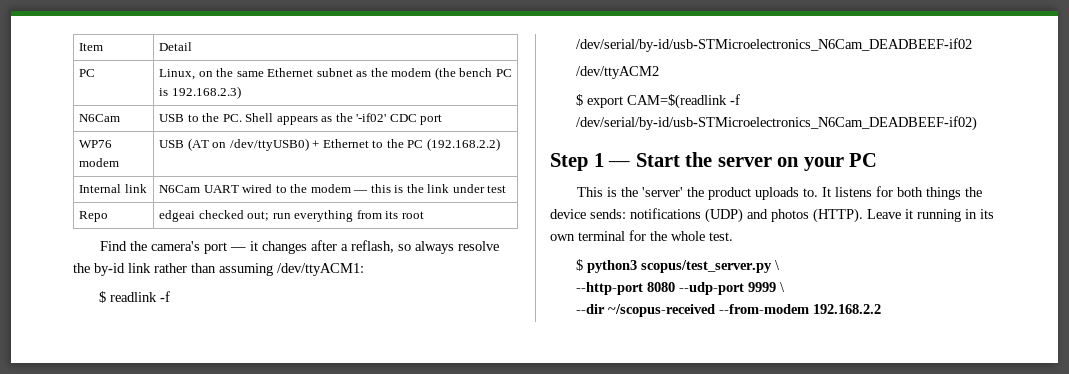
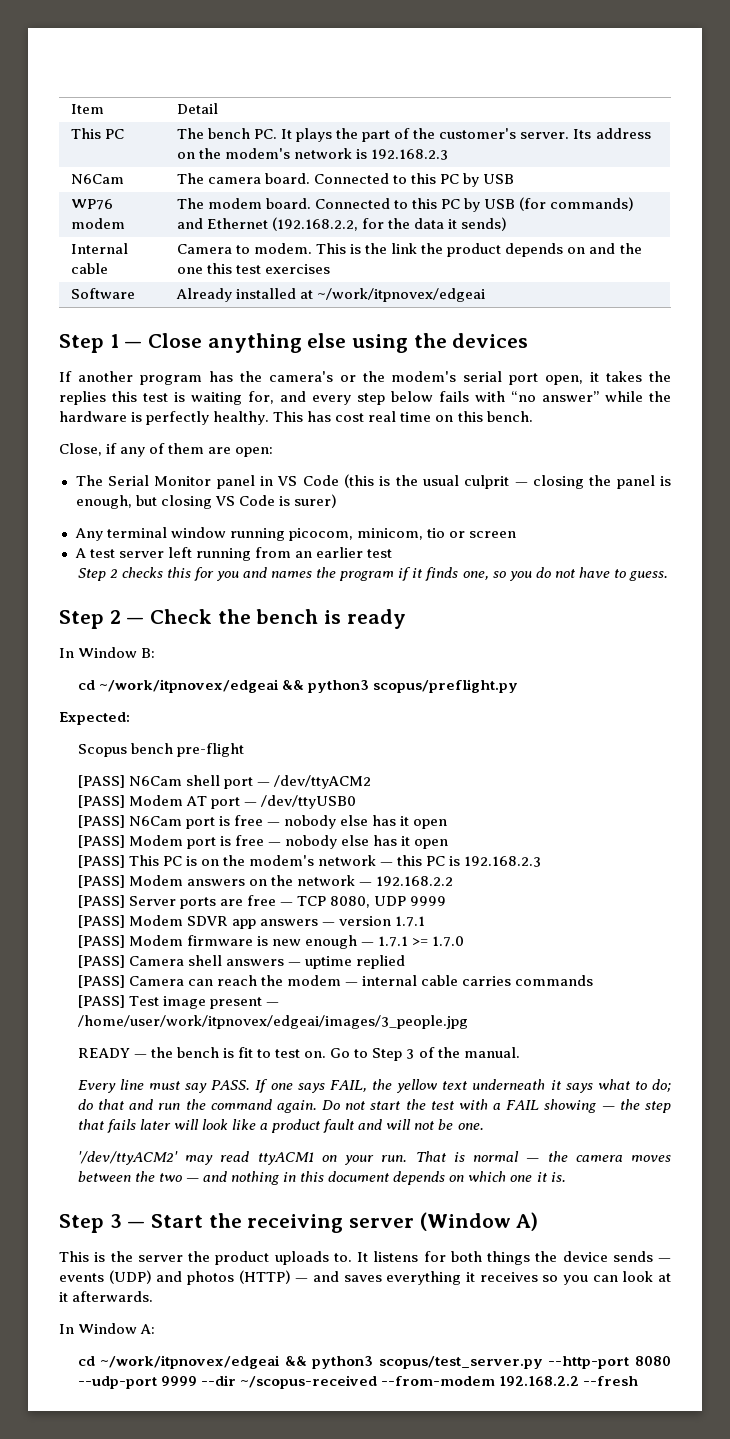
(193, 46) none -> [70,128,101,139] This
[159,67,512,80] [159,86,241,99] [79,114,121,122] [159,113,443,125] [79,140,113,148] [79,158,120,167] [159,138,500,151] [79,184,147,193] [159,184,507,193] [79,211,109,222] [159,210,424,222] [100,240,500,254] [73,263,364,276] [98,291,170,303] [575,38,972,52] [575,66,659,79] [575,94,740,109] [575,116,977,131] [550,152,878,171] [577,187,684,197] Linux, on the same Ethernet subnet as the modem (the bench PC is 192.168.2.3) // N6Cam | USB to the PC. Shell appears as the '-if02' CDC port // WP76 modem | USB (AT on /dev/ttyUSB0) + Ethernet to the PC (192.168.2.2) // Internal link | N6Cam UART wired to the modem — this is the link under test // Repo | edgeai checked out; run everything from its root // Find the camera's port — it changes after a reflash, so always resolve the by-id link rather than assuming /dev/ttyACM1: // $ readlink -f /dev/serial/by-id/usb-STMicroelectronics_N6Cam_DEADBEEF-if02 // /dev/ttyACM2 // $ export CAM=$(readlink -f /dev/serial/by-id/usb-STMicroelectronics_N6Cam_DEADBEEF-if02) // Step 1 — Start the server on your PC // This is the 'server' -> [176,128,651,142] [176,148,449,160] [70,174,124,184] [176,173,515,187] [70,199,113,210] [70,218,125,229] [176,197,635,212] [176,217,508,231] [70,243,128,254] [70,263,108,274] [176,243,642,257] [176,263,331,274] [70,288,135,299] [175,288,486,302] [59,333,529,353] [59,371,672,385] [59,391,671,405] [59,411,533,425] [59,443,274,457] [75,474,671,489] [75,494,337,509] [74,527,516,541] [74,547,392,561] [77,567,668,581] [59,609,406,629] [59,647,156,658] [77,679,519,693] [59,712,130,725] [77,743,244,757] [77,775,372,789] [77,795,357,809] [77,815,448,829] [77,835,449,849] [77,855,542,868] [77,875,454,888] [77,895,447,909] [77,915,426,929] [77,935,465,949] [77,955,406,969] [77,975,594,988] [77,995,280,1009] [77,1015,468,1029] [77,1047,520,1061] [77,1079,671,1093] [77,1099,672,1113] [77,1119,484,1133] [77,1151,672,1165] [77,1171,566,1185] [59,1212,539,1233] [59,1251,183,1262] The bench PC. It plays the part of the customer's server. Its address on the modem's network is 192.168.2.3 // N6Cam | The camera board. Connected to this PC by USB // WP76 modem | The modem board. Connected to this PC by USB (for commands) and Ethernet (192.168.2.2, for the data it sends) // Internal cable | Camera to modem. This is the link the product depends on and the one this test exercises // Software | Already installed at ~/work/itpnovex/edgeai // Step 1 — Close anything else using the devices // If another program has the camera's or the modem's serial port open, it takes the replies this test is waiting for, and every step below fails with “no answer” while the hardware is perfectly healthy. This has cost real time on this bench. // Close, if any of them are open: // The Serial Monitor panel in VS Code (this is the usual culprit — closing the panel is enough, but closing VS Code is surer) // Any terminal window running picocom, minicom, tio or screen // A test server left running from an earlier test // Step 2 checks this for you and names the program if it finds one, so you do not have to guess. // Step 2 — Check the bench is ready // In Window B: // cd ~/work/itpnovex/edgeai && python3 scopus/preflight.py // Expected: // Scopus bench pre-flight // [PASS] N6Cam shell port — /dev/ttyACM2 // [PASS] Modem AT port — /dev/ttyUSB0 // [PASS] N6Cam port is free — nobody else has it open // [PASS] Modem port is free — nobody else has it open // [PASS] This PC is on the modem's network — this PC is 192.168.2.3 // [PASS] Modem answers on the network — 192.168.2.2 // [PASS] Server ports are free — TCP 8080, UDP 9999 // [PASS] Modem SDVR app answers — version 1.7.1 // [PASS] Modem firmware is new enough — 1.7.1 >= 1.7.0 // [PASS] Camera shell answers — uptime replied // [PASS] Camera can reach the modem — internal cable carries commands // [PASS] Test image present — /home/user/work/itpnovex/edgeai/images/3_people.jpg // READY — the bench is fit to test on. Go to Step 3 of the manual. // Every line must say PASS. If one says FAIL, the yellow text underneath it says what to do; do that and run the command again. Do not start the test with a FAIL showing — the step that fails later will look like a product fault and will not be one. // '/dev/ttyACM2' may read ttyACM1 on your run. That is normal — the camera moves between the two — and nothing in this document depends on which one it is. // Step 3 — Start the receiving server (Window A) // This is the server
[590,208,994,223] [550,230,733,241] [575,259,583,271] sends: notifications (UDP) and photos (HTTP). Leave it running in its own terminal for the whole test. // $ -> [612,1251,671,1262] [59,1270,671,1285] [59,1291,154,1302] [59,1323,156,1334] [77,1355,307,1369] sends — events (UDP) and photos (HTTP) — and saves everything it receives so you can look at it afterwards. // In Window A: // cd ~/work/itpnovex/edgeai &&
[774,260,780,270] \ // -> (543, 1362) none
[779,282,785,292] \ // -> (197, 1381) none
(881, 309) none -> [583,1376,639,1386] --fresh

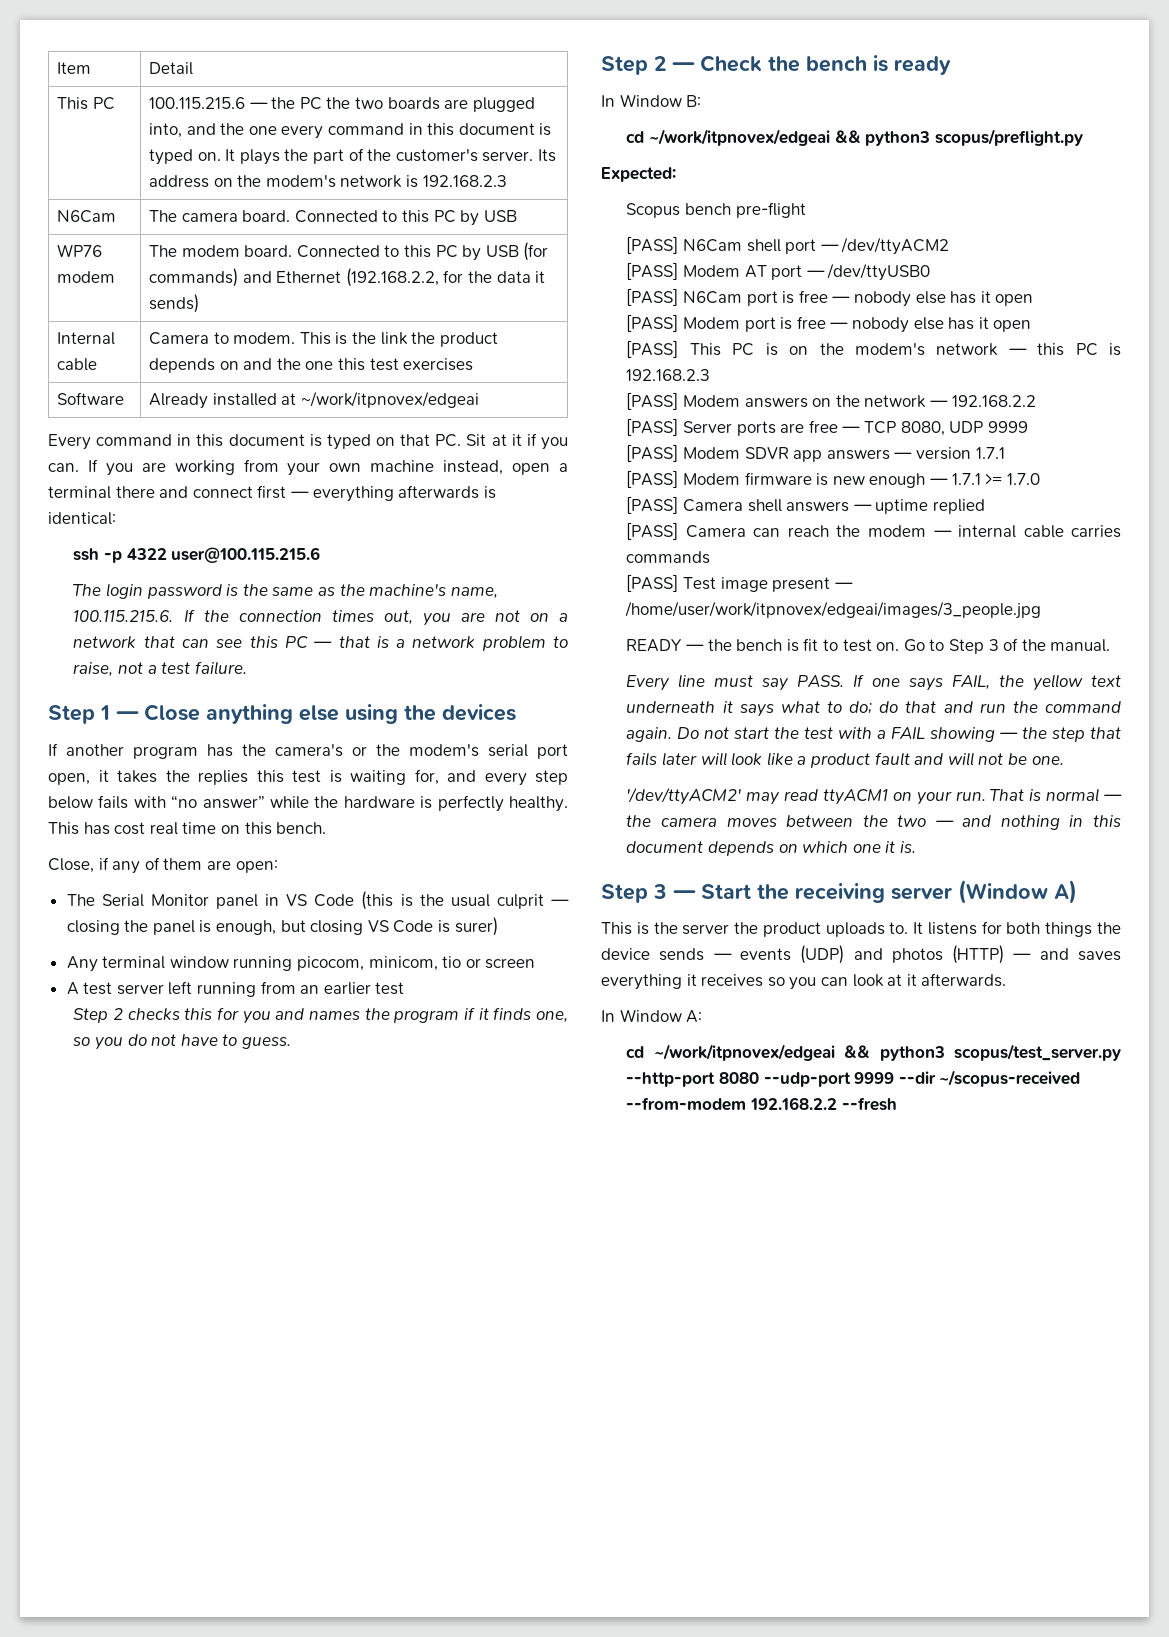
[176,128,278,139] The bench PC. -> [149,97,535,112] [149,123,552,139] [149,149,221,165] 100.115.215.6 — the PC the two boards are plugged into, and the one every command in this document is typed on.
(486, 295) none -> [48,433,569,450] [48,459,569,476] [48,485,496,502] [48,512,116,525] [73,547,321,563] [73,583,498,599] [73,609,569,626] [73,635,568,651] [73,661,247,677] // Every command in this document is typed on that PC. Sit at it if you can. If you are working from your own machine instead, open a terminal there and connect first — everything afterwards is identical: // ssh -p 4322 user@100.115.215.6 // The login password is the same as the machine's name, 100.115.215.6. If the connection times out, you are not on a network that can see this PC — that is a network problem to raise, not a test failure.

